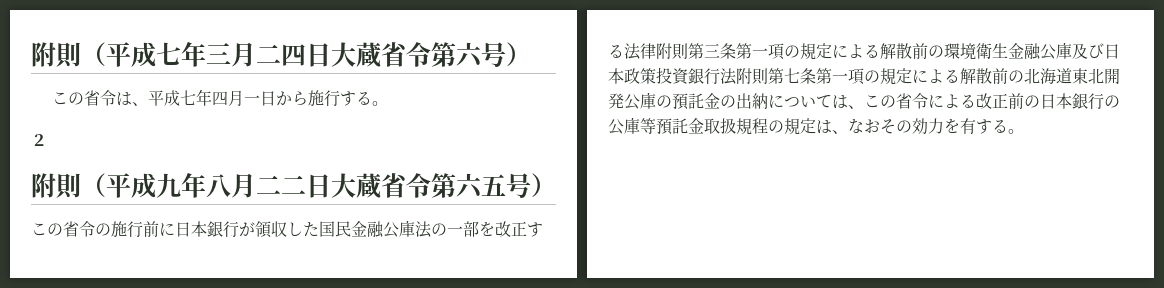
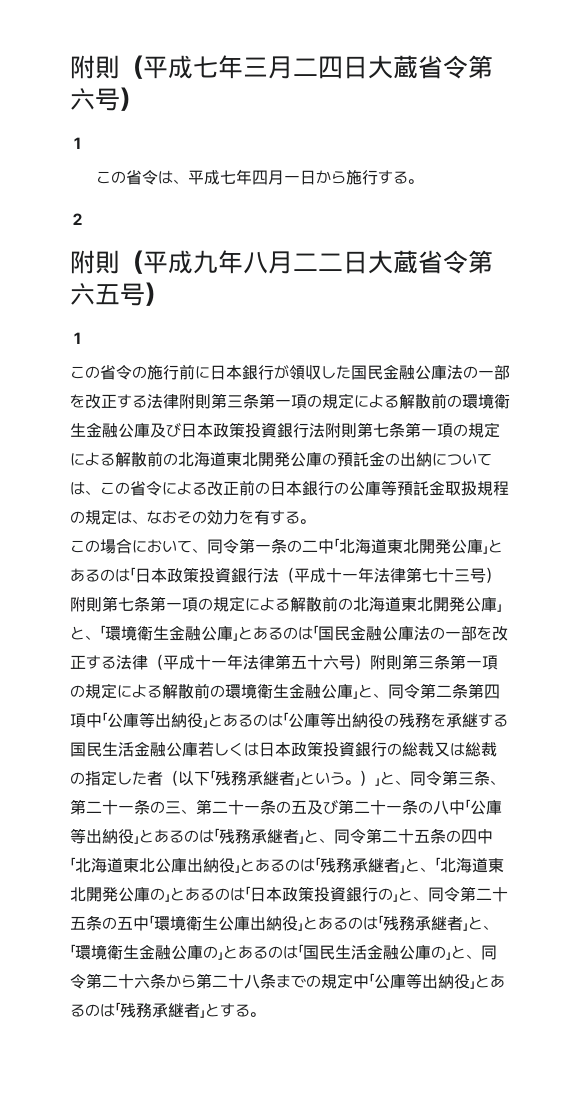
(531, 54) none -> [70,137,85,149] // １
(556, 185) none -> [70,332,85,344] // １
(1024, 131) none -> [70,538,503,554] [70,567,501,583] [70,596,502,612] [70,625,508,641] [70,654,498,670] [70,683,500,699] [70,712,508,728] [70,741,497,757] [70,770,505,786] [70,799,502,815] [70,828,493,844] [70,857,504,873] [70,886,508,902] [70,915,498,931] [70,944,497,960] [70,973,505,989] [70,1002,265,1018] // この場合において、同令第一条の二中「北海道東北開発公庫」とあるのは「日本政策投資銀行法（平成十一年法律第七十三号）附則第七条第一項の規定による解散前の北海道東北開発公庫」と、「環境衛生金融公庫」とあるのは「国民金融公庫法の一部を改正する法律（平成十一年法律第五十六号）附則第三条第一項の規定による解散前の環境衛生金融公庫」と、同令第二条第四項中「公庫等出納役」とあるのは「公庫等出納役の残務を承継する国民生活金融公庫若しくは日本政策投資銀行の総裁又は総裁の指定した者（以下「残務承継者」という。）」と、同令第三条、第二十一条の三、第二十一条の五及び第二十一条の八中「公庫等出納役」とあるのは「残務承継者」と、同令第二十五条の四中「北海道東北公庫出納役」とあるのは「残務承継者」と、「北海道東北開発公庫の」とあるのは「日本政策投資銀行の」と、同令第二十五条の五中「環境衛生公庫出納役」とあるのは「残務承継者」と、「環境衛生金融公庫の」とあるのは「国民生活金融公庫の」と、同令第二十六条から第二十八条までの規定中「公庫等出納役」とあるのは「残務承継者」とする。

